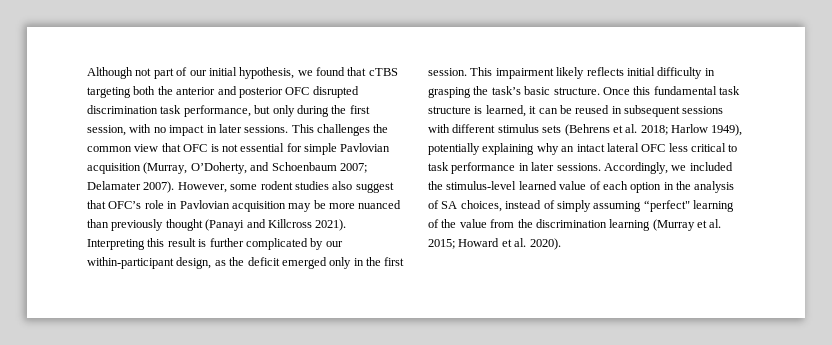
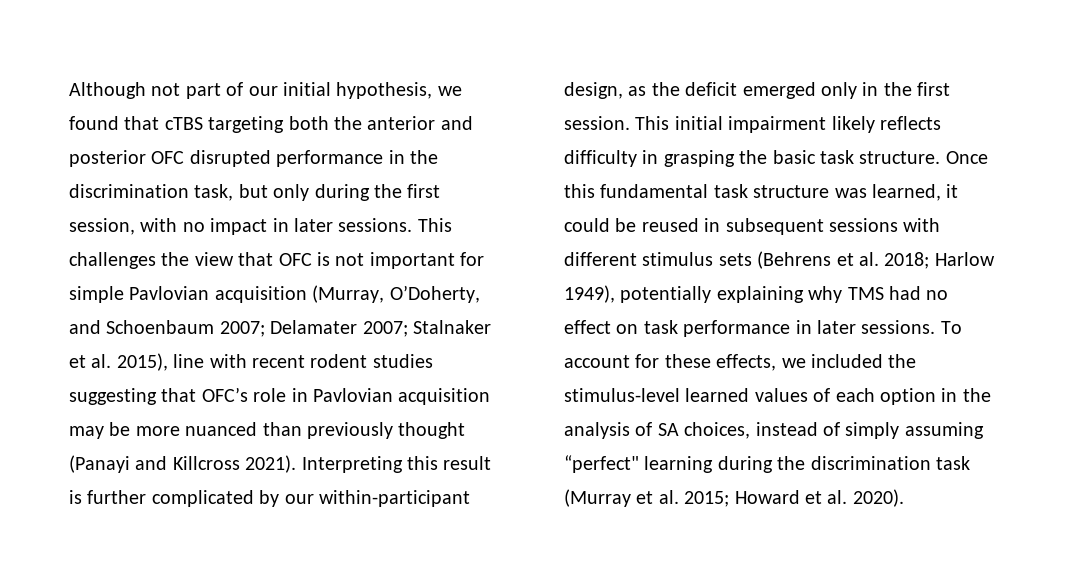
[87,105,251,117] discrimination task performance, -> [276,150,438,167] [69,184,234,201] performance in the discrimination task,
[87,146,132,152] common -> (190, 259) none
[240,143,285,152] essential -> [369,252,455,269] important
[143,181,394,193] 2007). However, some rodent studies also suggest -> [362,320,491,337] [69,353,433,371] [69,388,157,405] 2007; Stalnaker et al. 2015), line with recent rodent studies suggesting
(493, 71) none -> [674,116,723,130] initial
[626,67,655,76] initial -> (941, 123) none
[491,86,551,95] task’s basic -> [772,150,854,164] basic task
[474,106,483,114] is -> [834,188,867,198] was
[538,108,558,114] can -> [564,218,610,232] could
[561,143,738,152] an intact lateral OFC less critical to -> [847,286,949,300] [564,320,639,334] TMS had no effect on
[603,162,668,174] Accordingly, -> [940,321,962,334] [564,354,777,371] To account for these effects,
[559,181,587,190] value -> [754,388,808,402] values
[428,219,651,231] of the value from the discrimination learning -> [717,456,970,473] during the discrimination task

